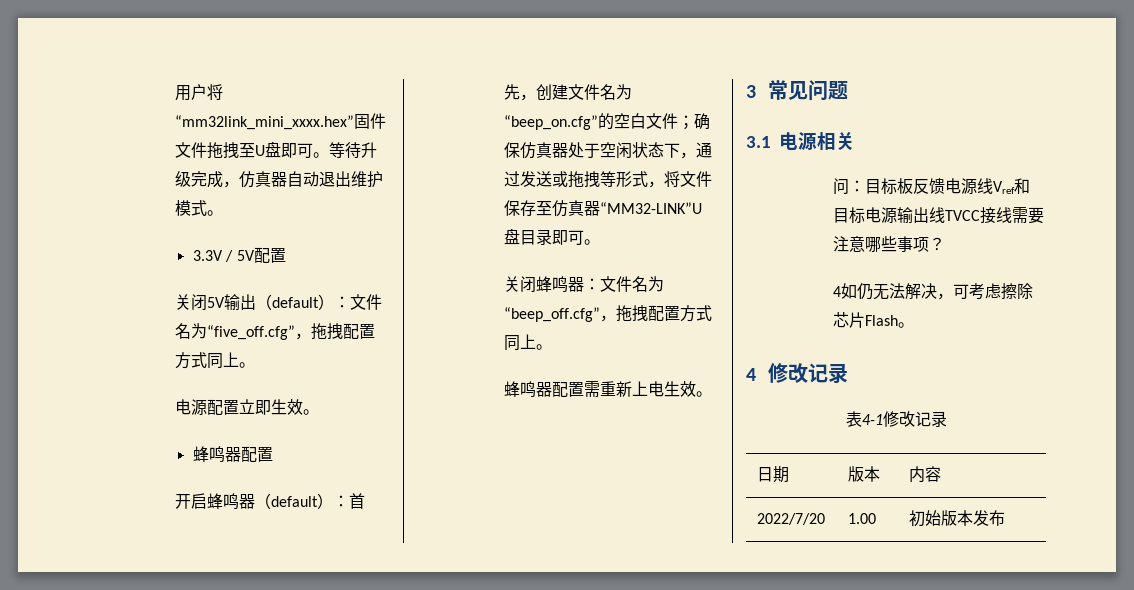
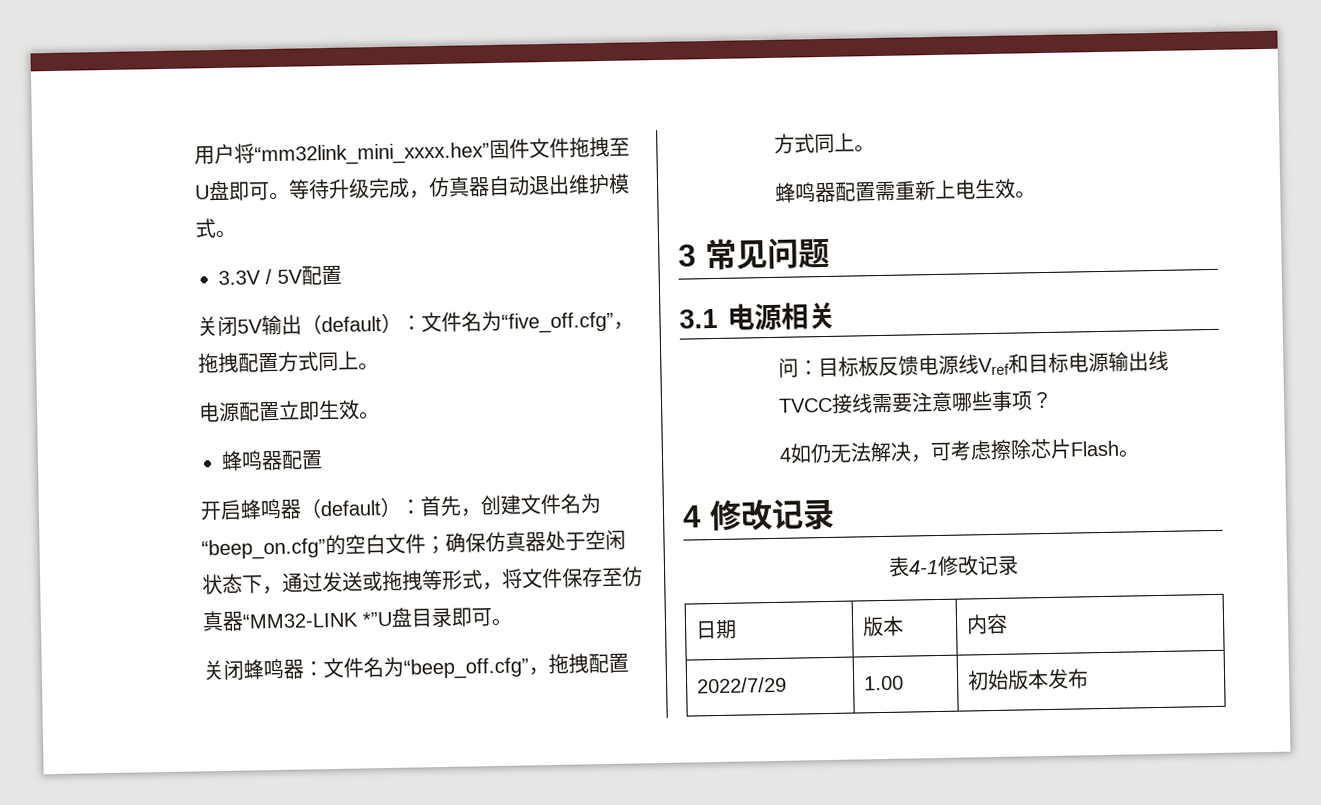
[600,202,703,214] “MM32-LINK”U -> [242,611,394,629] “MM32-LINK *”U
[757,513,826,525] 2022/7/20 -> [696,676,787,694] 2022/7/29

